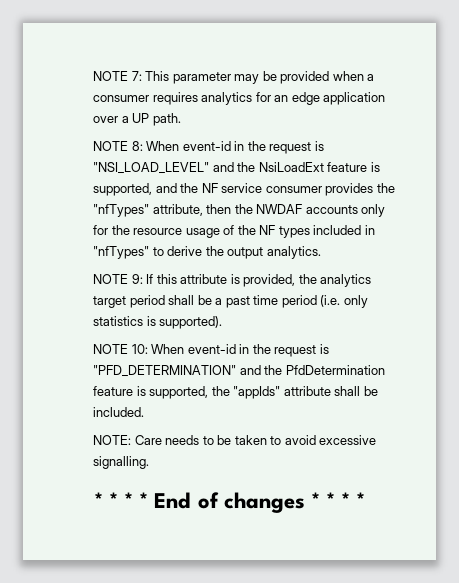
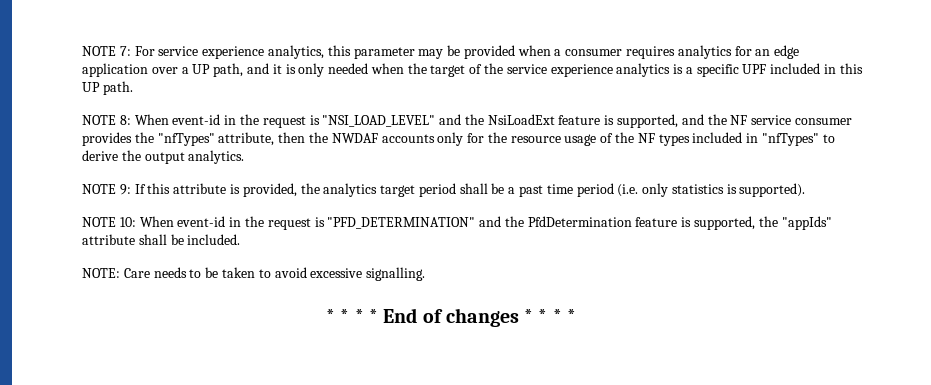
[145,71,170,81] This -> [134,45,351,59] For service experience analytics, this
(150, 118) none -> [213,63,863,77] [82,82,101,92] path, and it is only needed when the target of the service experience analytics is a specific UPF included in this UP

